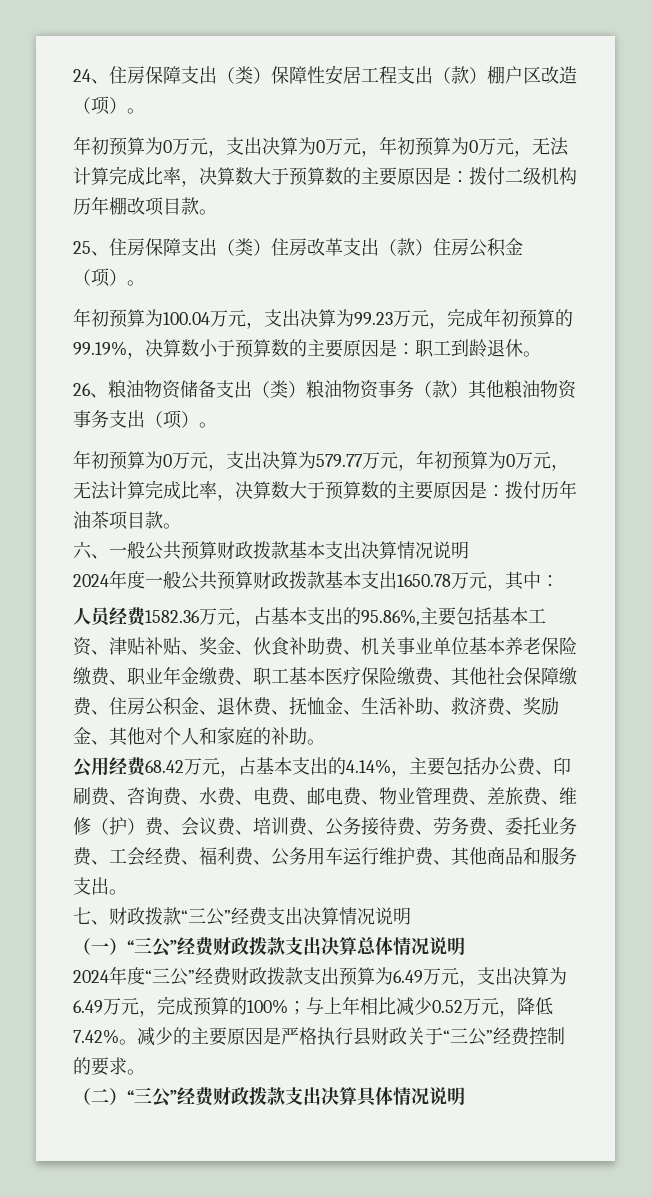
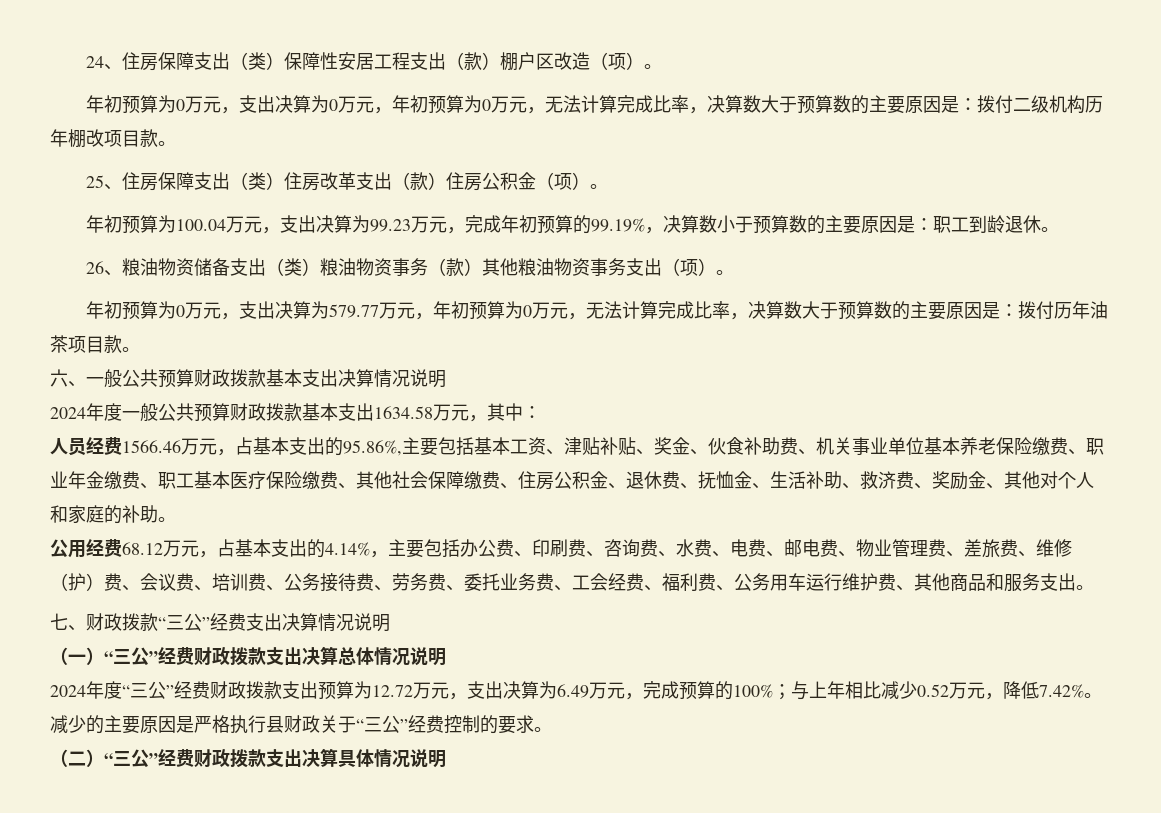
[397,574,451,587] 1650.78 -> [374,406,433,419] 1634.58
[145,610,200,623] 1582.36 -> [122,440,181,453] 1566.46
[145,760,184,773] 68.42 -> [122,542,163,555] 68.12
[393,970,423,983] 6.49 -> [372,685,413,697] 12.72

